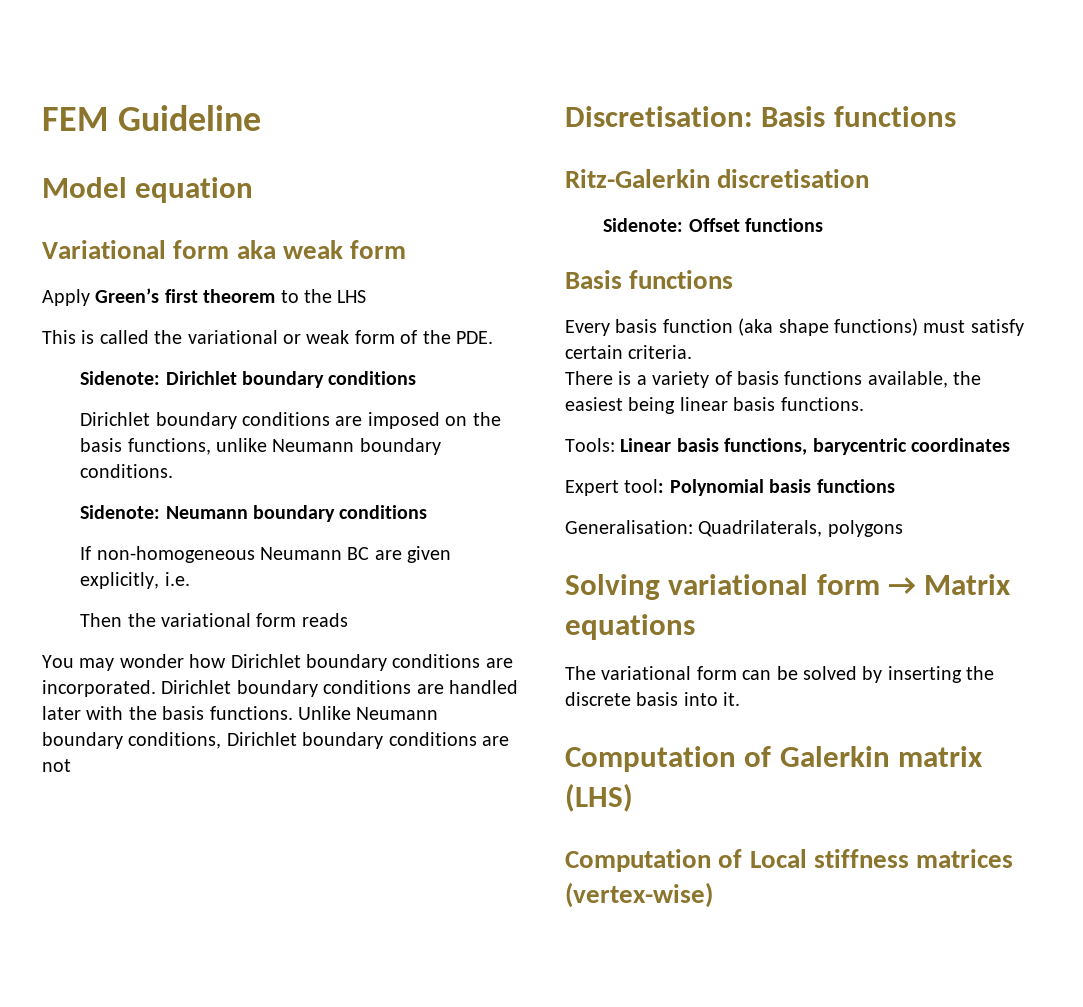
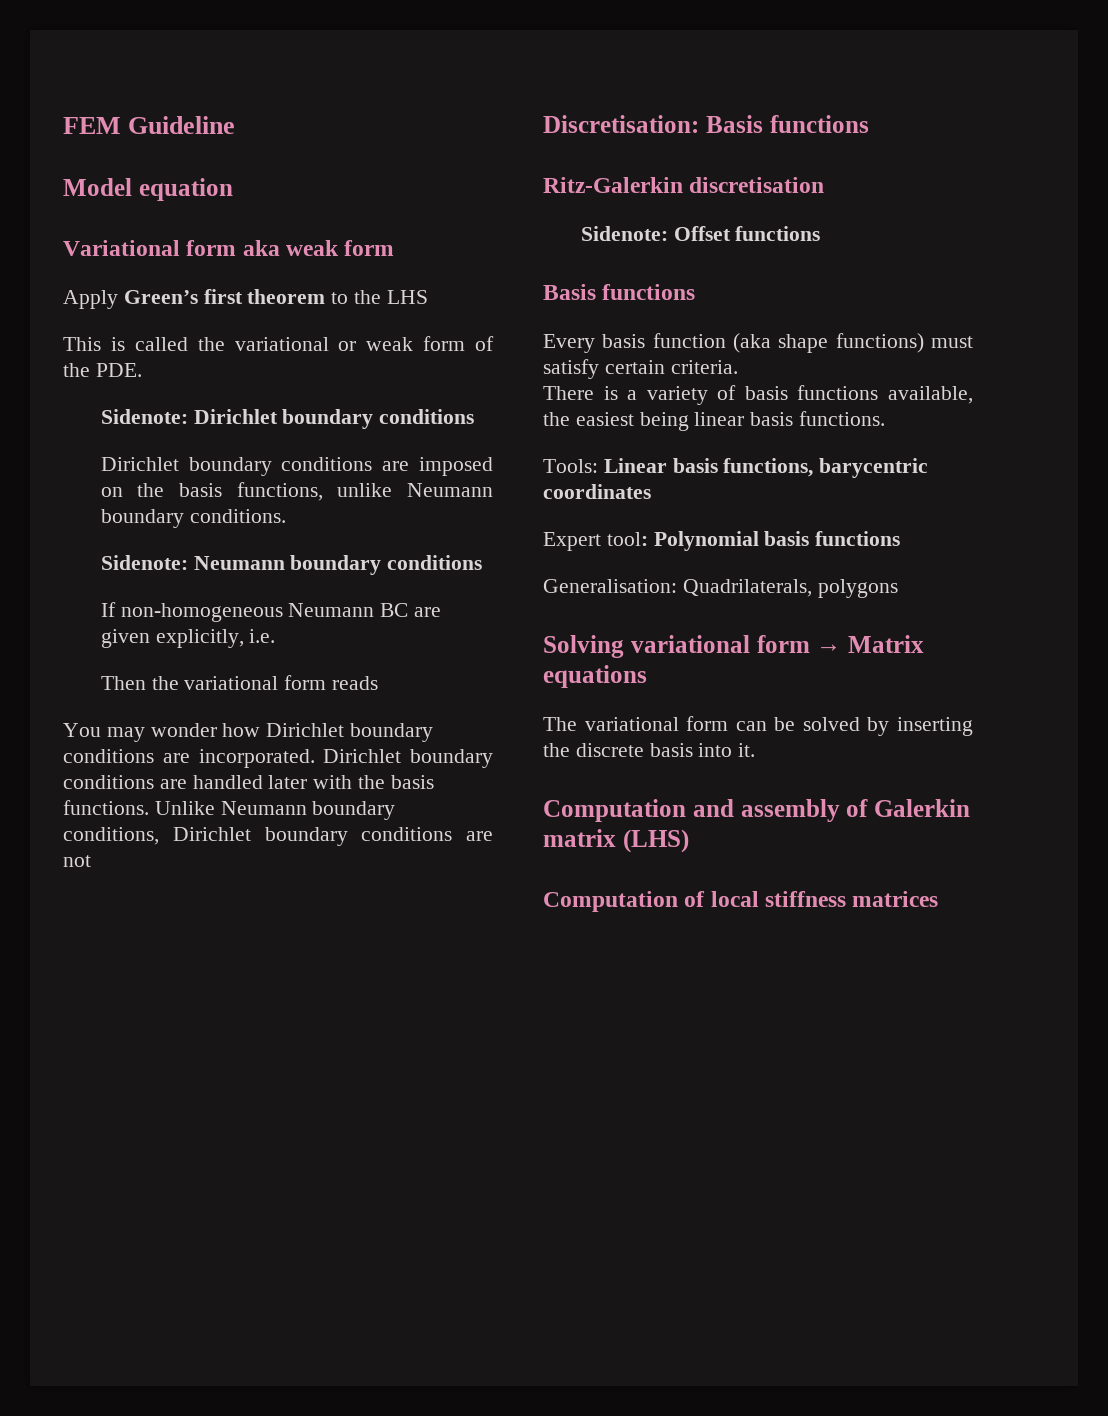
(736, 759) none -> [692,799,840,822] and assembly
[749,849,807,868] Local -> [710,891,759,907] local
[565,882,713,908] (vertex-wise) -> (939, 899) none

